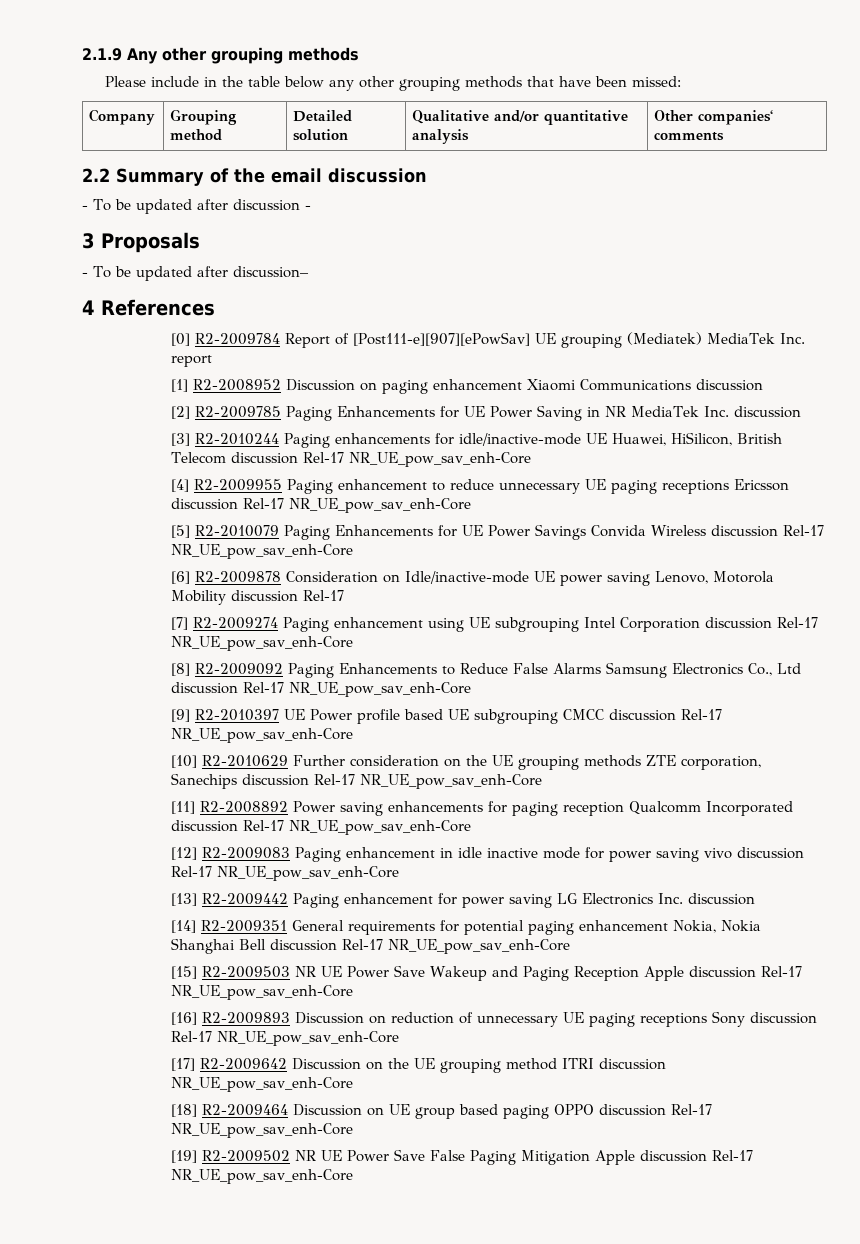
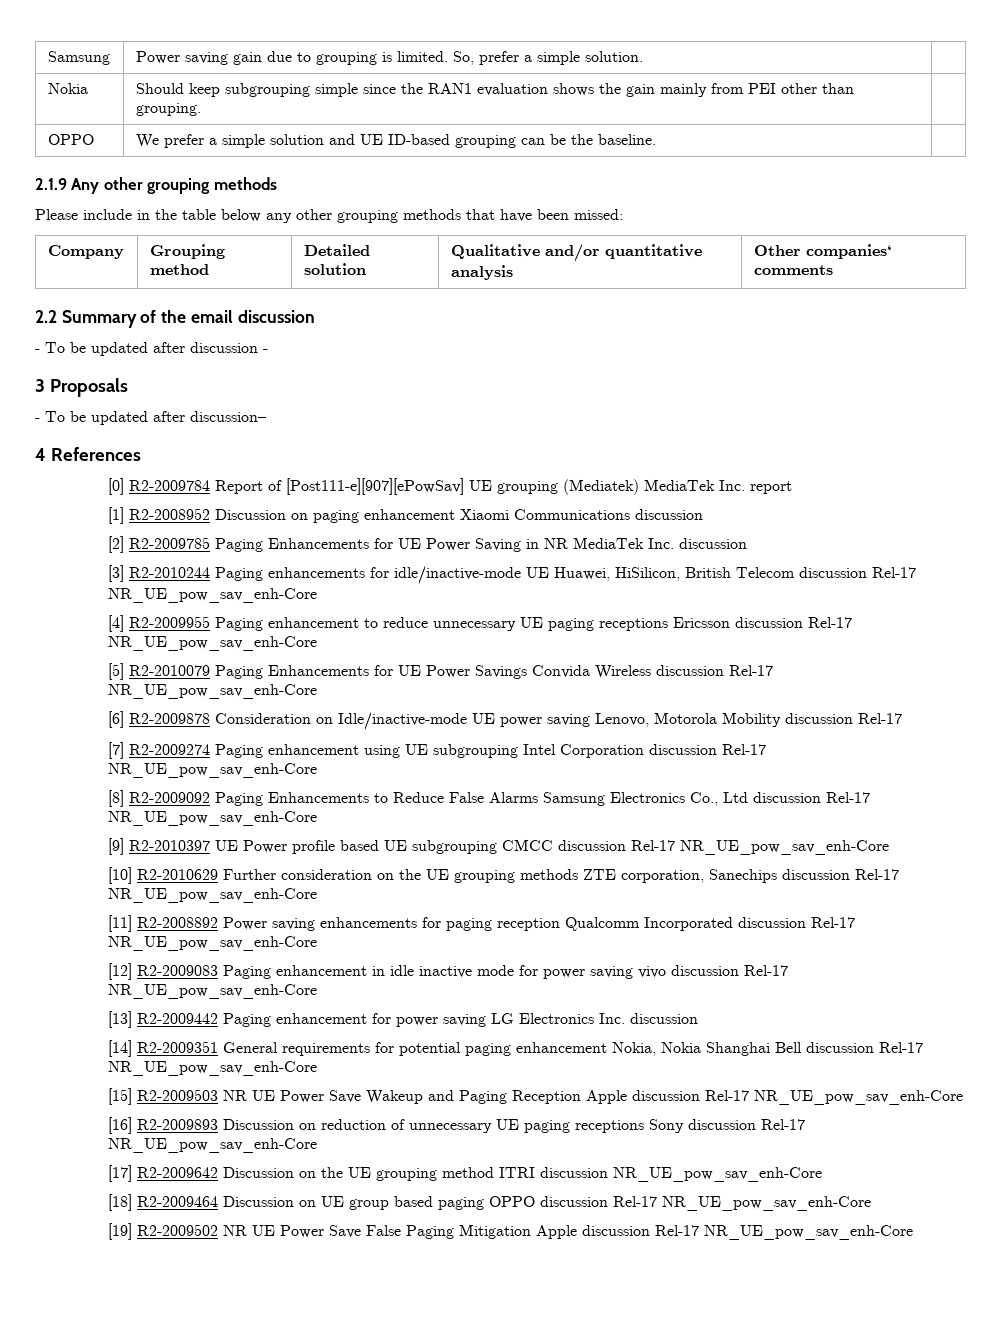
(82, 54) none -> [47,51,110,65] [135,51,643,65] [47,83,88,94] [135,83,854,97] [135,103,201,116] [47,134,94,145] [135,134,656,148] Samsung | Power saving gain due to grouping is limited. So, prefer a simple solution. | // Nokia | Should keep subgrouping simple since the RAN1 evaluation shows the gain mainly from PEI other than grouping. | // OPPO | We prefer a simple solution and UE ID-based grouping can be the baseline. | //

